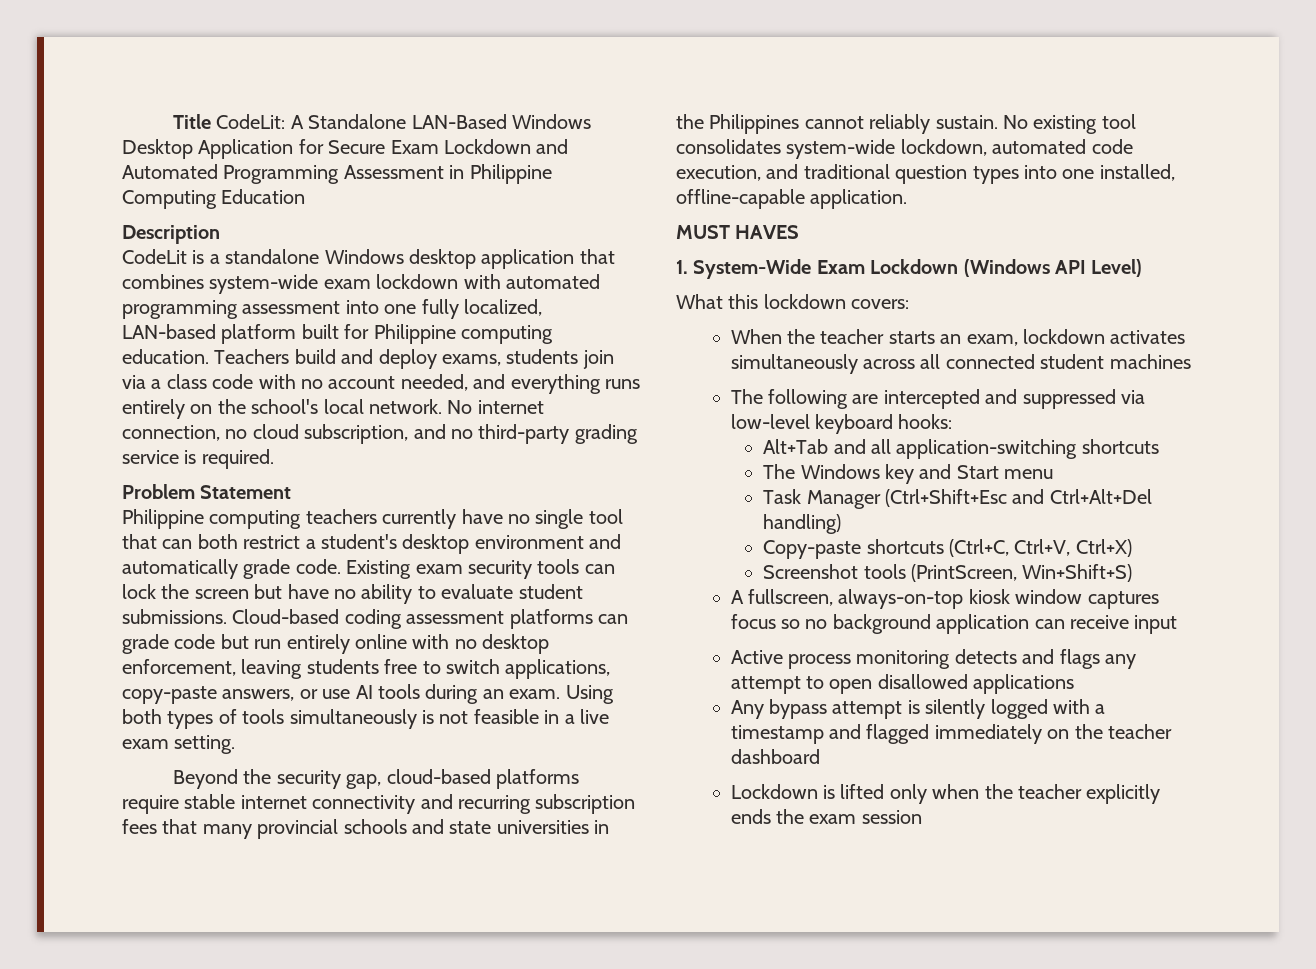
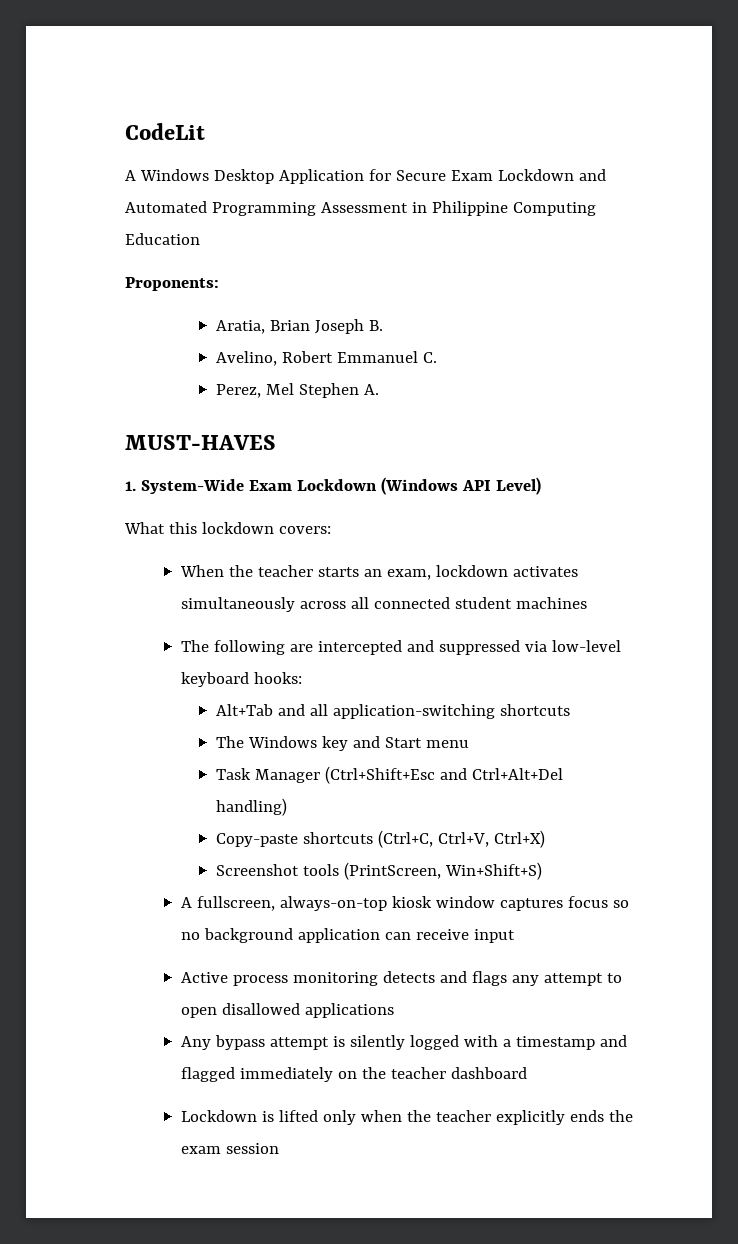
[172,114,507,129] Title CodeLit: A Standalone LAN-Based -> [125,123,205,140] [125,170,136,181] CodeLit // A
[122,225,220,244] [122,249,615,269] [122,274,600,294] [122,299,542,319] [122,324,553,344] [122,349,614,369] [122,374,640,394] [122,399,544,419] [122,424,638,444] [122,449,274,469] [122,484,292,499] [122,509,623,529] [122,534,622,554] [122,559,615,579] [122,584,583,604] [122,609,628,629] [122,634,550,654] [122,659,611,679] [122,684,614,704] [122,709,609,729] [122,735,236,754] [172,769,579,789] [122,794,636,814] [122,819,610,839] [676,114,1136,134] [676,139,1133,159] [676,164,1175,184] [676,189,908,209] [676,225,800,239] Description // CodeLit is a standalone Windows desktop application that combines system-wide exam lockdown with automated programming assessment into one fully localized, LAN-based platform built for Philippine computing education. Teachers build and deploy exams, students join via a class code with no account needed, and everything runs entirely on the school's local network. No internet connection, no cloud subscription, and no third-party grading service is required. // Problem Statement // Philippine computing teachers currently have no single tool that can both restrict a student's desktop environment and automatically grade code. Existing exam security tools can lock the screen but have no ability to evaluate student submissions. Cloud-based coding assessment platforms can grade code but run entirely online with no desktop enforcement, leaving students free to switch applications, copy-paste answers, or use AI tools during an exam. Using both types of tools simultaneously is not feasible in a live exam setting. // Beyond the security gap, cloud-based platforms require stable internet connectivity and recurring subscription fees that many provincial schools and state universities in the Philippines cannot reliably sustain. No existing tool consolidates system-wide lockdown, automated code execution, and traditional question types into one installed, offline-capable application. // MUST HAVES -> [125,277,219,291] [216,319,383,334] [216,351,437,366] [216,383,379,398] [125,435,276,450] Proponents: // Aratia, Brian Joseph B. // Avelino, Robert Emmanuel C. // Perez, Mel Stephen A. // MUST-HAVES

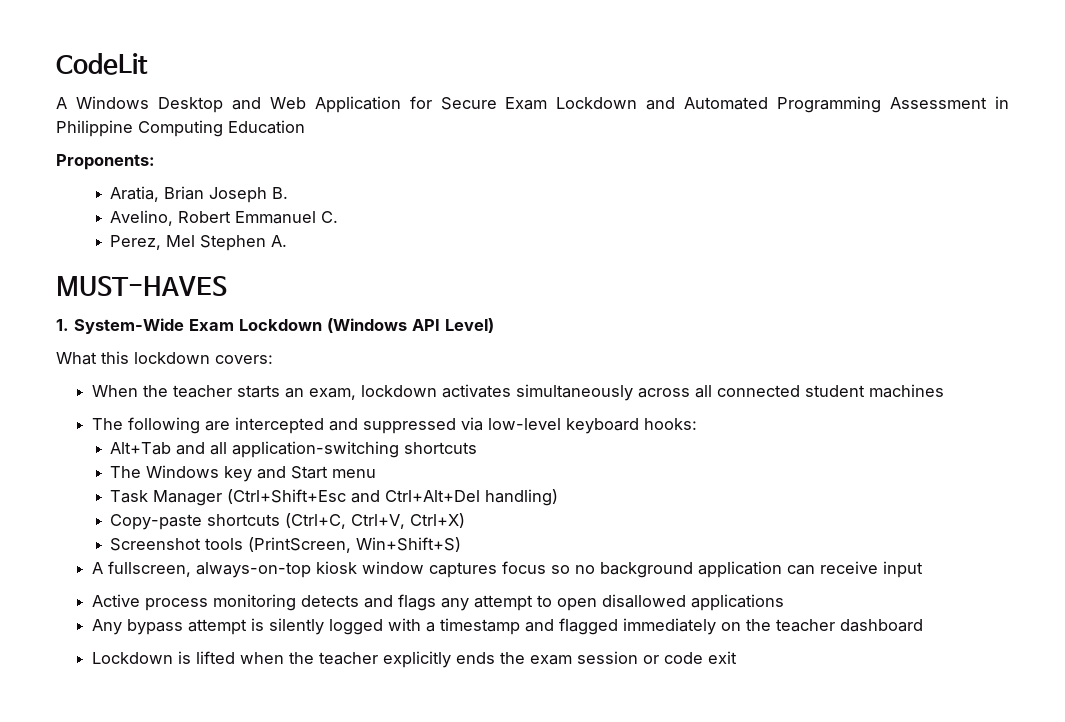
(274, 176) none -> [231,97,306,110] and Web
[322,1110,356,1125] only -> (236, 657) none
(279, 1148) none -> [643,651,738,664] or code exit

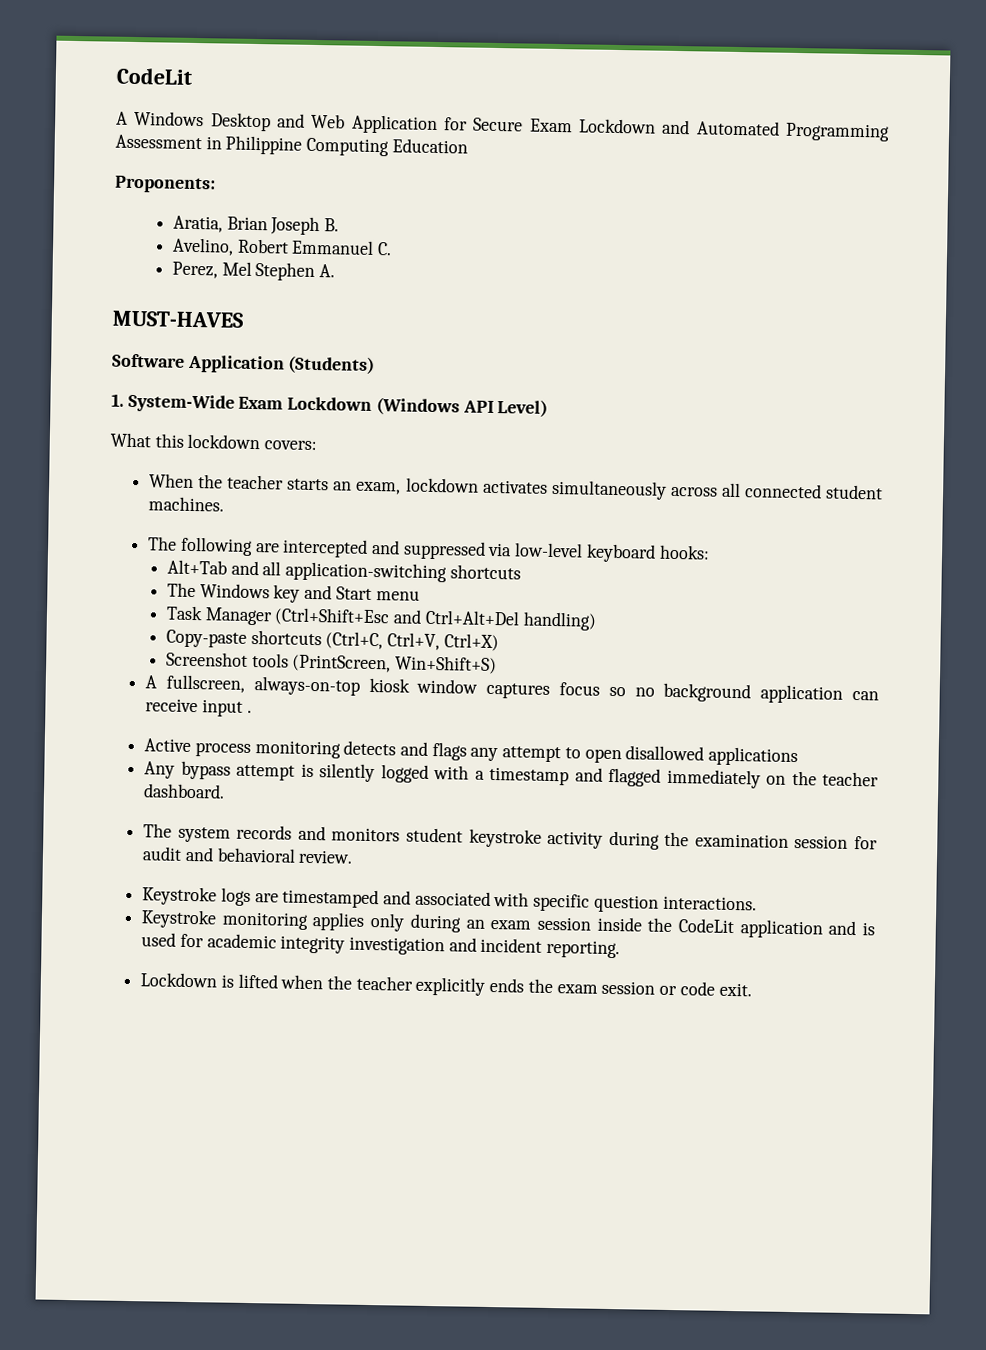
(227, 286) none -> [112,353,376,375] // Software Application (Students)
[869,384,945,398] machines -> [148,496,225,512] machines.
(924, 569) none -> [246,709,252,713] .
[840,619,924,632] dashboard -> [143,783,226,799] [143,823,878,850] [142,846,354,864] [142,886,757,913] [141,909,876,939] [141,932,621,959] dashboard. // The system records and monitors student keystroke activity during the examination session for audit and behavioral review. // Keystroke logs are timestamped and associated with specific question interactions. // Keystroke monitoring applies only during an exam session inside the CodeLit application and is used for academic integrity investigation and incident reporting.
[708,651,738,664] exit -> [718,982,752,997] exit.

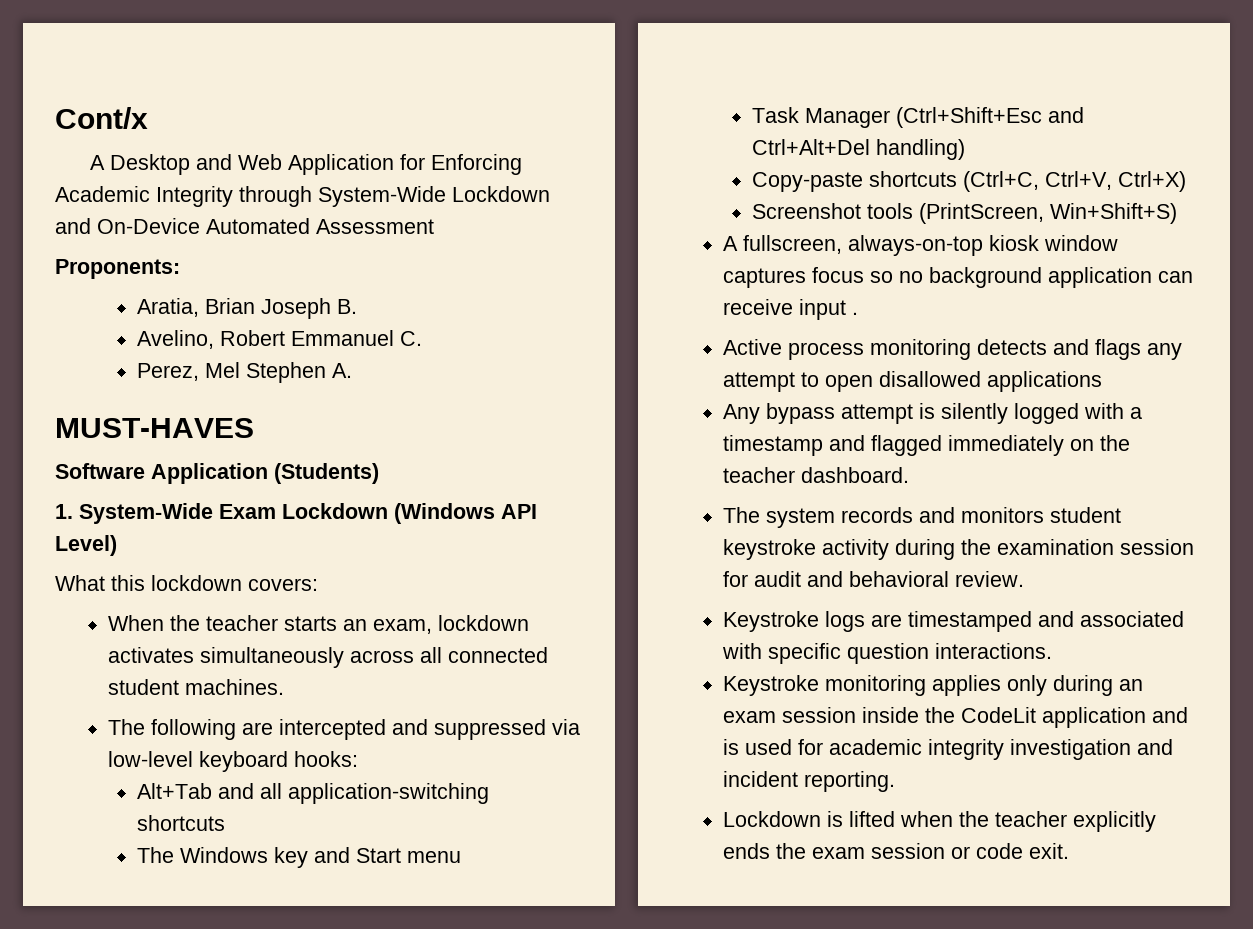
[116,67,193,85] [116,110,205,127] CodeLit // A Windows -> [55,107,148,129] [90,155,106,170] Cont/x // A
[473,117,891,142] [115,134,468,157] Secure Exam Lockdown and Automated Programming Assessment in Philippine Computing Education -> [431,154,523,175] [55,186,550,207] [55,218,434,234] Enforcing Academic Integrity through System-Wide Lockdown and On-Device Automated Assessment

